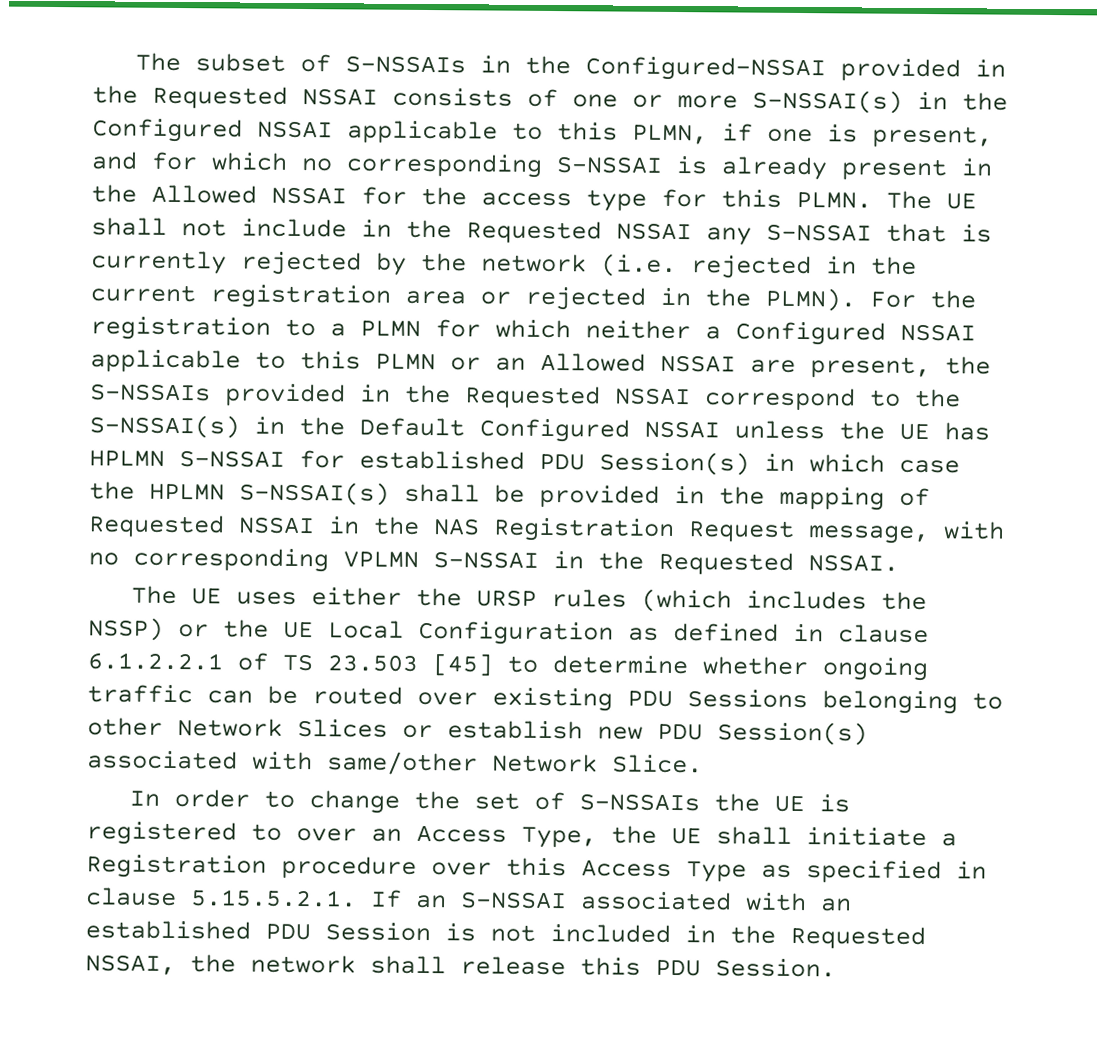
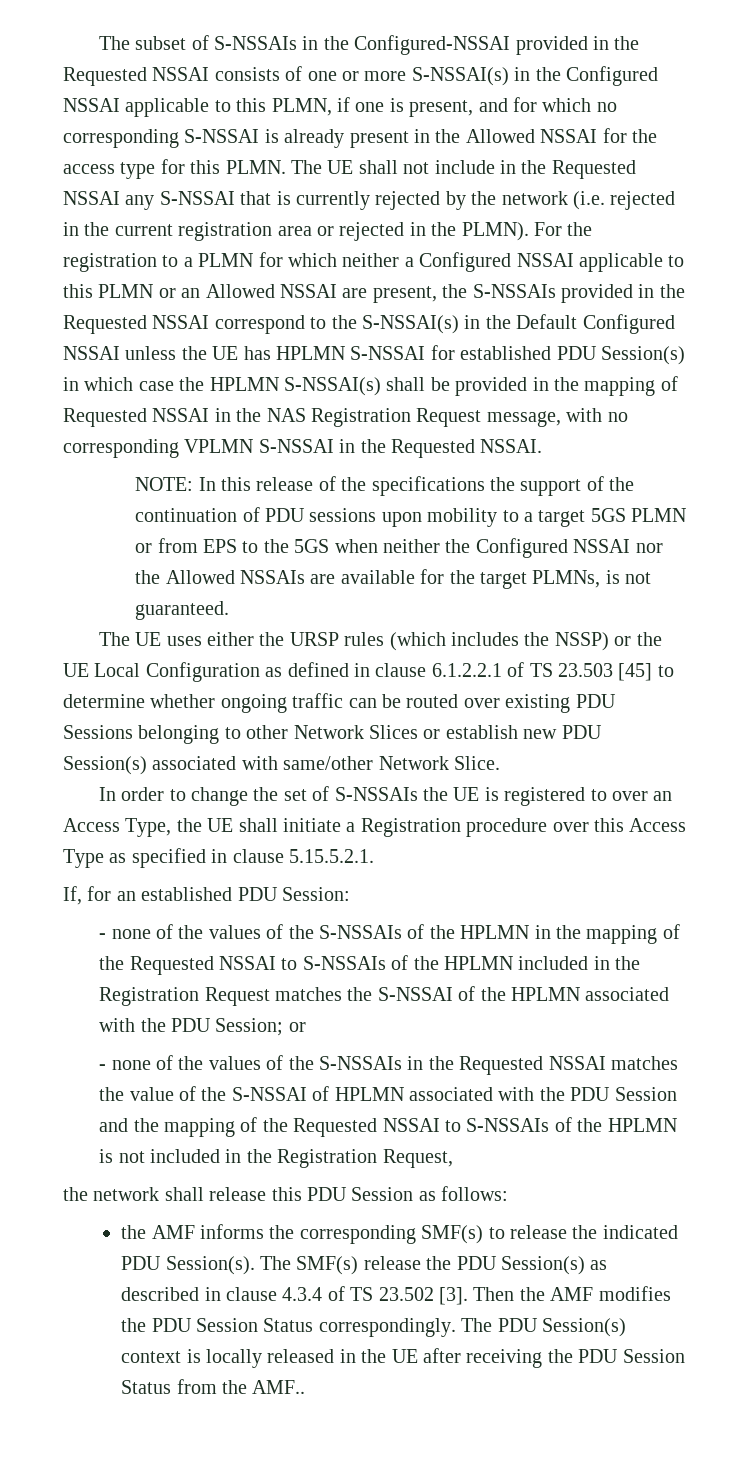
(899, 563) none -> [135,476,635,496] [135,507,687,527] [135,538,663,558] [135,569,652,589] [135,601,230,620] // NOTE: In this release of the specifications the support of the continuation of PDU sessions upon mobility to a target 5GS PLMN or from EPS to the 5GS when neither the Configured NSSAI nor the Allowed NSSAIs are available for the target PLMNs, is not guaranteed.
[370,889,852,912] [85,920,431,942] If an S-NSSAI associated with an established PDU Session -> [63,886,350,905] [99,924,680,944] [99,955,641,975] [99,986,670,1006] [99,1018,306,1036] [99,1055,678,1075] [99,1086,677,1101] [99,1117,677,1137] // If, for an established PDU Session: // - none of the values of the S-NSSAIs of the HPLMN in the mapping of the Requested NSSAI to S-NSSAIs of the HPLMN included in the Registration Request matches the S-NSSAI of the HPLMN associated with the PDU Session; or // - none of the values of the S-NSSAIs in the Requested NSSAI matches the value of the S-NSSAI of HPLMN associated with the PDU Session and the mapping of the Requested NSSAI to S-NSSAIs of the HPLMN
[790,925,926,950] [85,954,176,976] Requested NSSAI, -> [277,1149,453,1168] Registration Request, //
[715,958,836,978] Session. -> [351,1186,509,1201] [121,1224,678,1244] [121,1256,608,1275] [121,1286,671,1305] [121,1318,626,1337] [121,1348,685,1368] [121,1379,306,1394] Session as follows: // the AMF informs the corresponding SMF(s) to release the indicated PDU Session(s). The SMF(s) release the PDU Session(s) as described in clause 4.3.4 of TS 23.502 [3]. Then the AMF modifies the PDU Session Status correspondingly. The PDU Session(s) context is locally released in the UE after receiving the PDU Session Status from the AMF..

